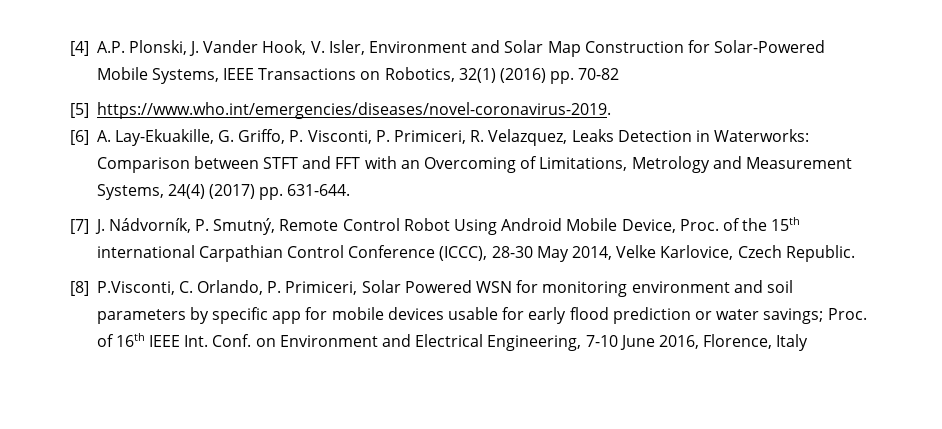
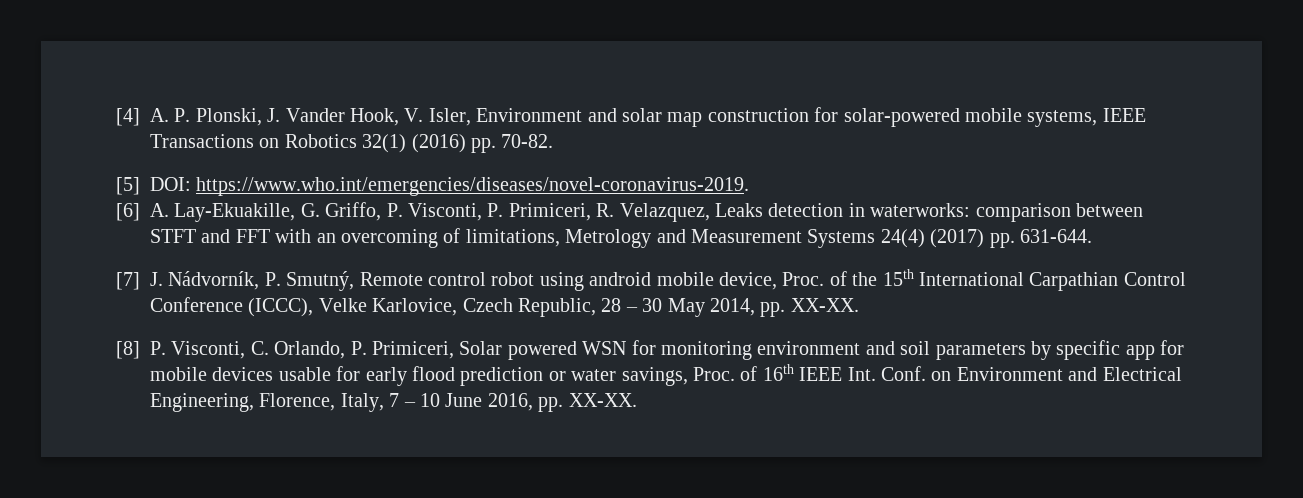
[96,41,125,53] A.P. -> [150,108,191,122] A. P.
[504,40,826,57] [96,67,219,84] Solar Map Construction for Solar-Powered Mobile Systems, -> [621,107,1098,127] solar map construction for solar-powered mobile systems,
[384,67,455,82] Robotics, -> [284,134,357,148] Robotics
[578,68,620,80] 70-82 -> [501,134,554,148] 70-82.
(89, 110) none -> [150,177,191,191] DOI:
[617,129,810,142] [96,157,190,173] Detection in Waterworks: Comparison -> [768,203,1071,222] detection in waterworks: comparison
[424,156,628,173] Overcoming of Limitations, -> [341,228,560,248] overcoming of limitations,
[96,184,164,200] Systems, -> [807,229,876,248] Systems
[342,218,676,235] Control Robot Using Android Mobile Device, -> [428,272,777,291] control robot using android mobile device,
[96,245,195,258] international -> [918,272,1024,286] International
[491,245,855,262] 28-30 May 2014, Velke Karlovice, Czech Republic. -> [318,298,859,317] Velke Karlovice, Czech Republic, 28 – 30 May 2014, pp. XX-XX.
[96,281,175,295] P.Visconti, -> [150,341,246,359] P. Visconti,
[404,280,472,293] Powered -> [507,341,577,360] powered
[763,308,824,324] savings; -> [621,367,688,386] savings,
[585,334,809,351] 7-10 June 2016, Florence, Italy -> [259,393,637,412] Florence, Italy, 7 – 10 June 2016, pp. XX-XX.

